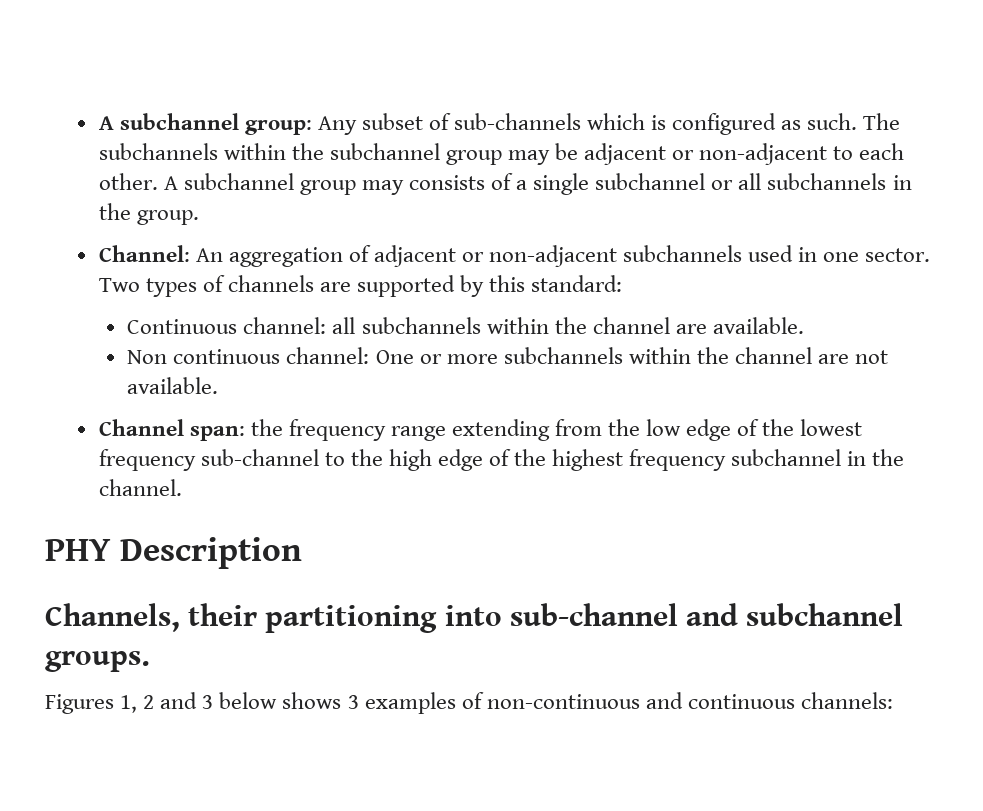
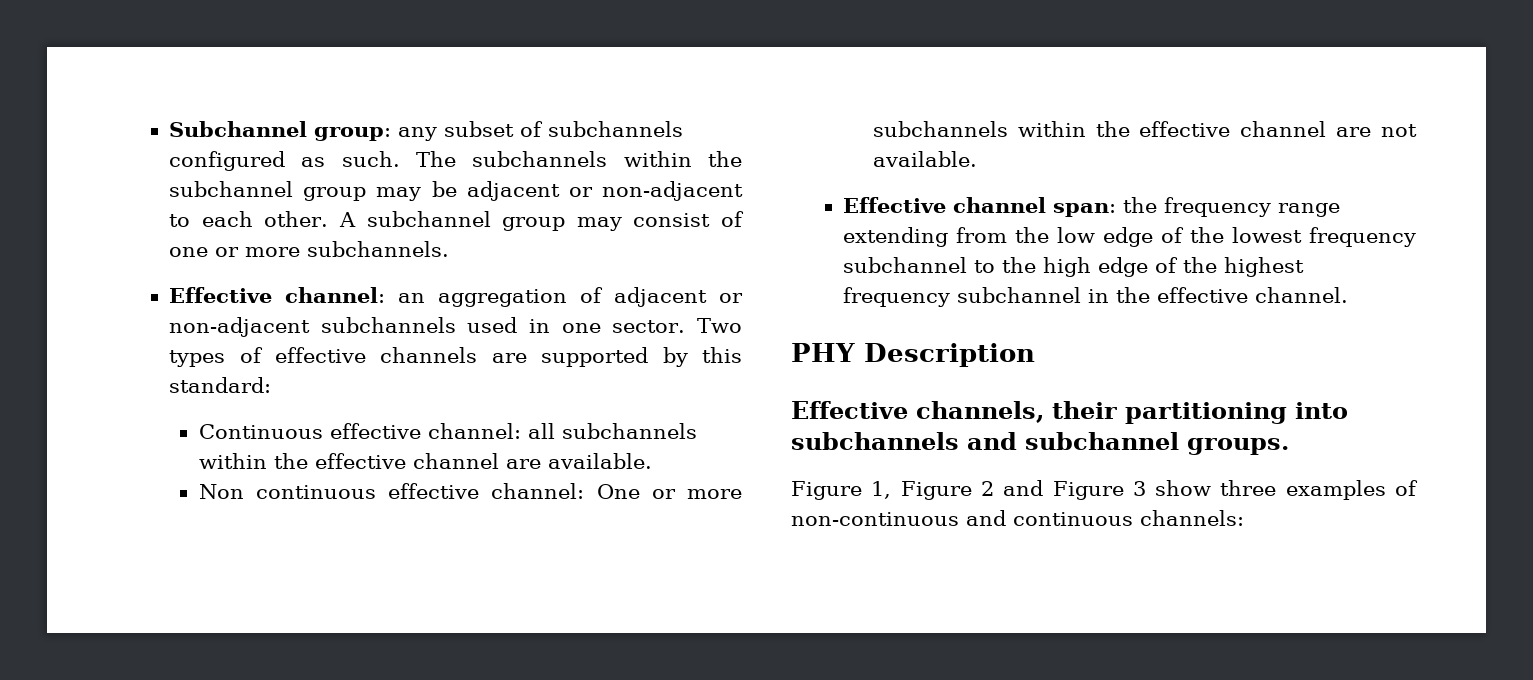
[98,113,667,135] A subchannel group: Any subset of sub-channels which is -> [169,121,684,141] Subchannel group: any subset of subchannels
[408,173,912,195] [98,203,199,225] [98,245,223,262] consists of a single subchannel or all subchannels in the group. // Channel: An -> [633,211,745,227] [169,241,450,257] [169,287,426,303] consist of one or more subchannels. // Effective channel: an
(225, 283) none -> [274,347,366,363] effective
(238, 326) none -> [329,423,421,439] effective
(587, 325) none -> [314,453,406,469] effective
(281, 356) none -> [388,483,480,499] effective
(729, 355) none -> [1139,121,1231,137] effective
[98,419,184,436] Channel -> [843,197,1047,213] Effective channel
[200,449,319,466] sub-channel -> [843,257,968,273] subchannel
(905, 457) none -> [1157,287,1249,303] effective
[45,603,180,632] Channels, -> [791,401,1044,423] Effective channels,
[509,603,678,626] sub-channel -> [791,432,959,450] subchannels
[45,692,359,714] Figures 1, 2 and 3 below shows 3 -> [791,480,1277,500] Figure 1, Figure 2 and Figure 3 show three

